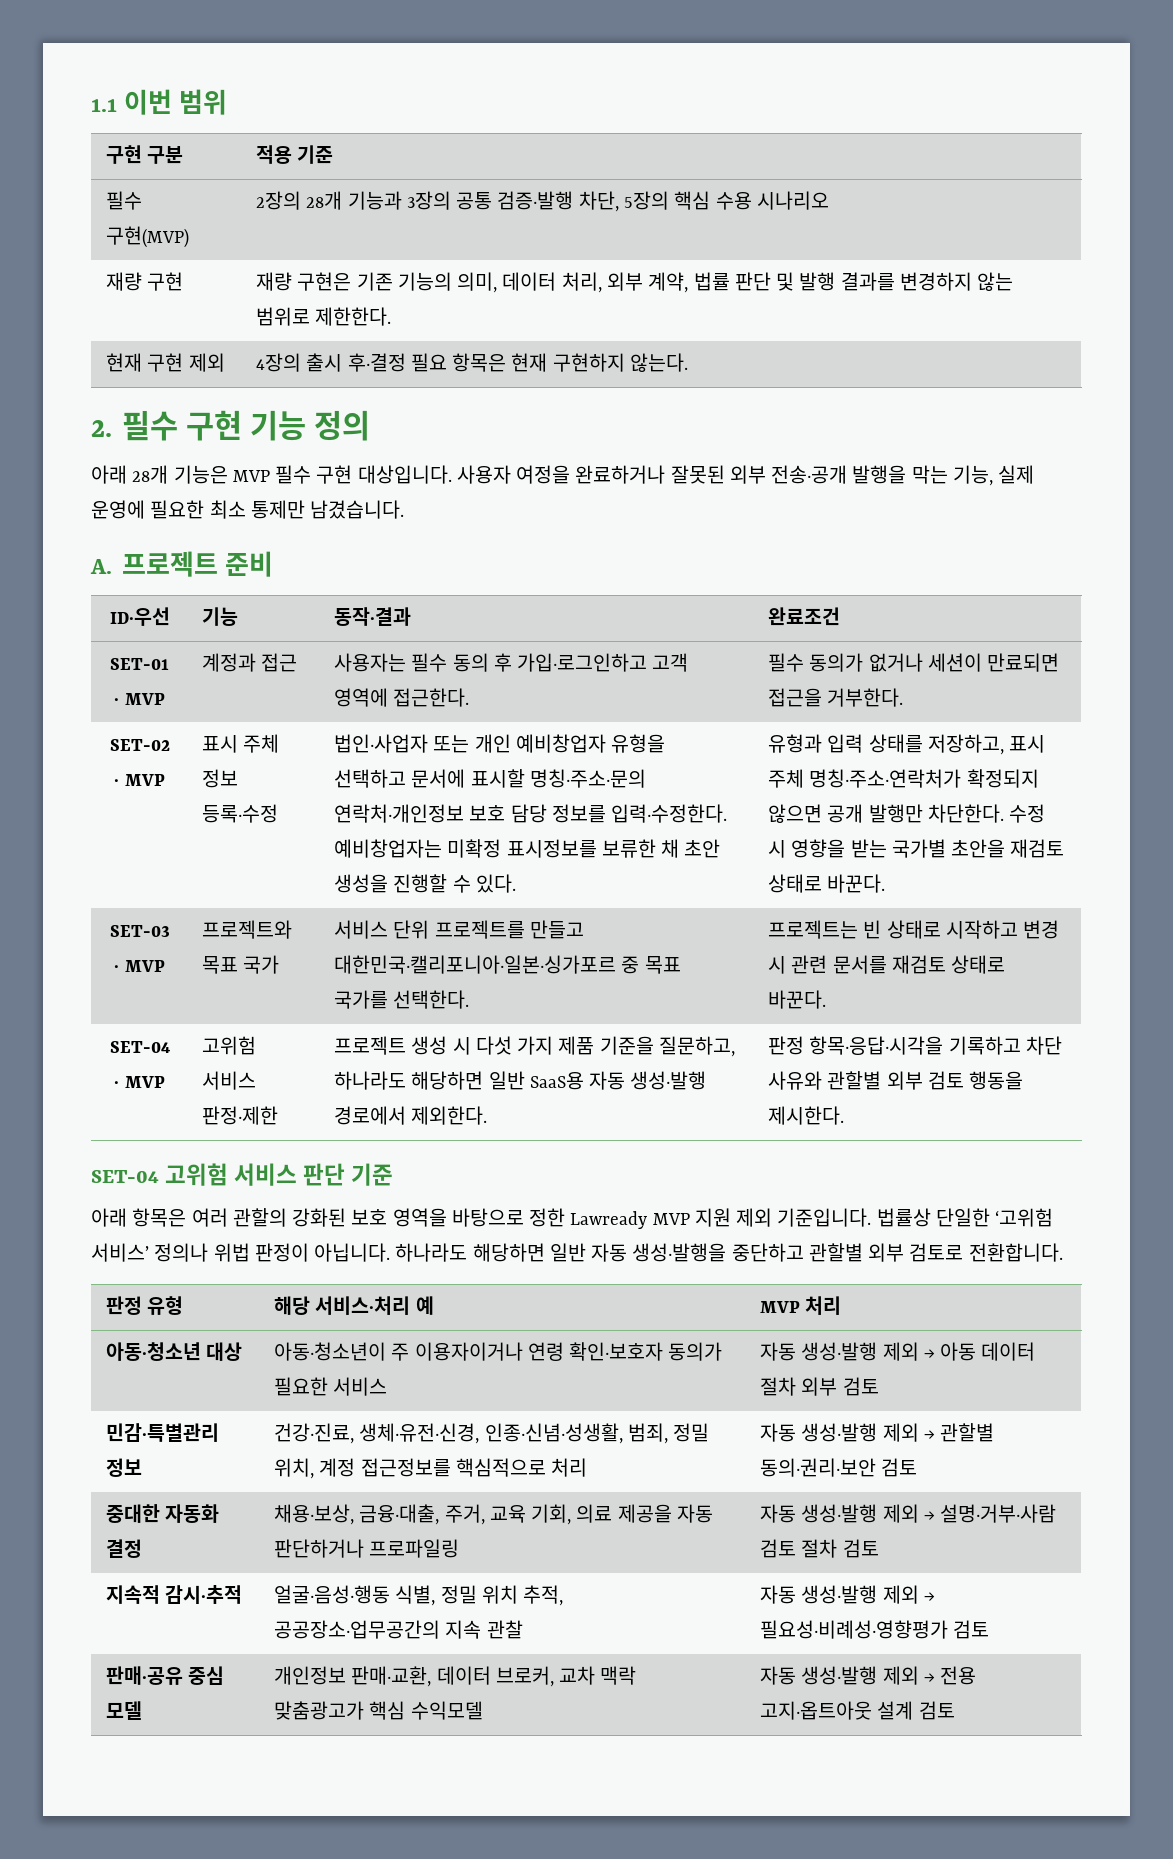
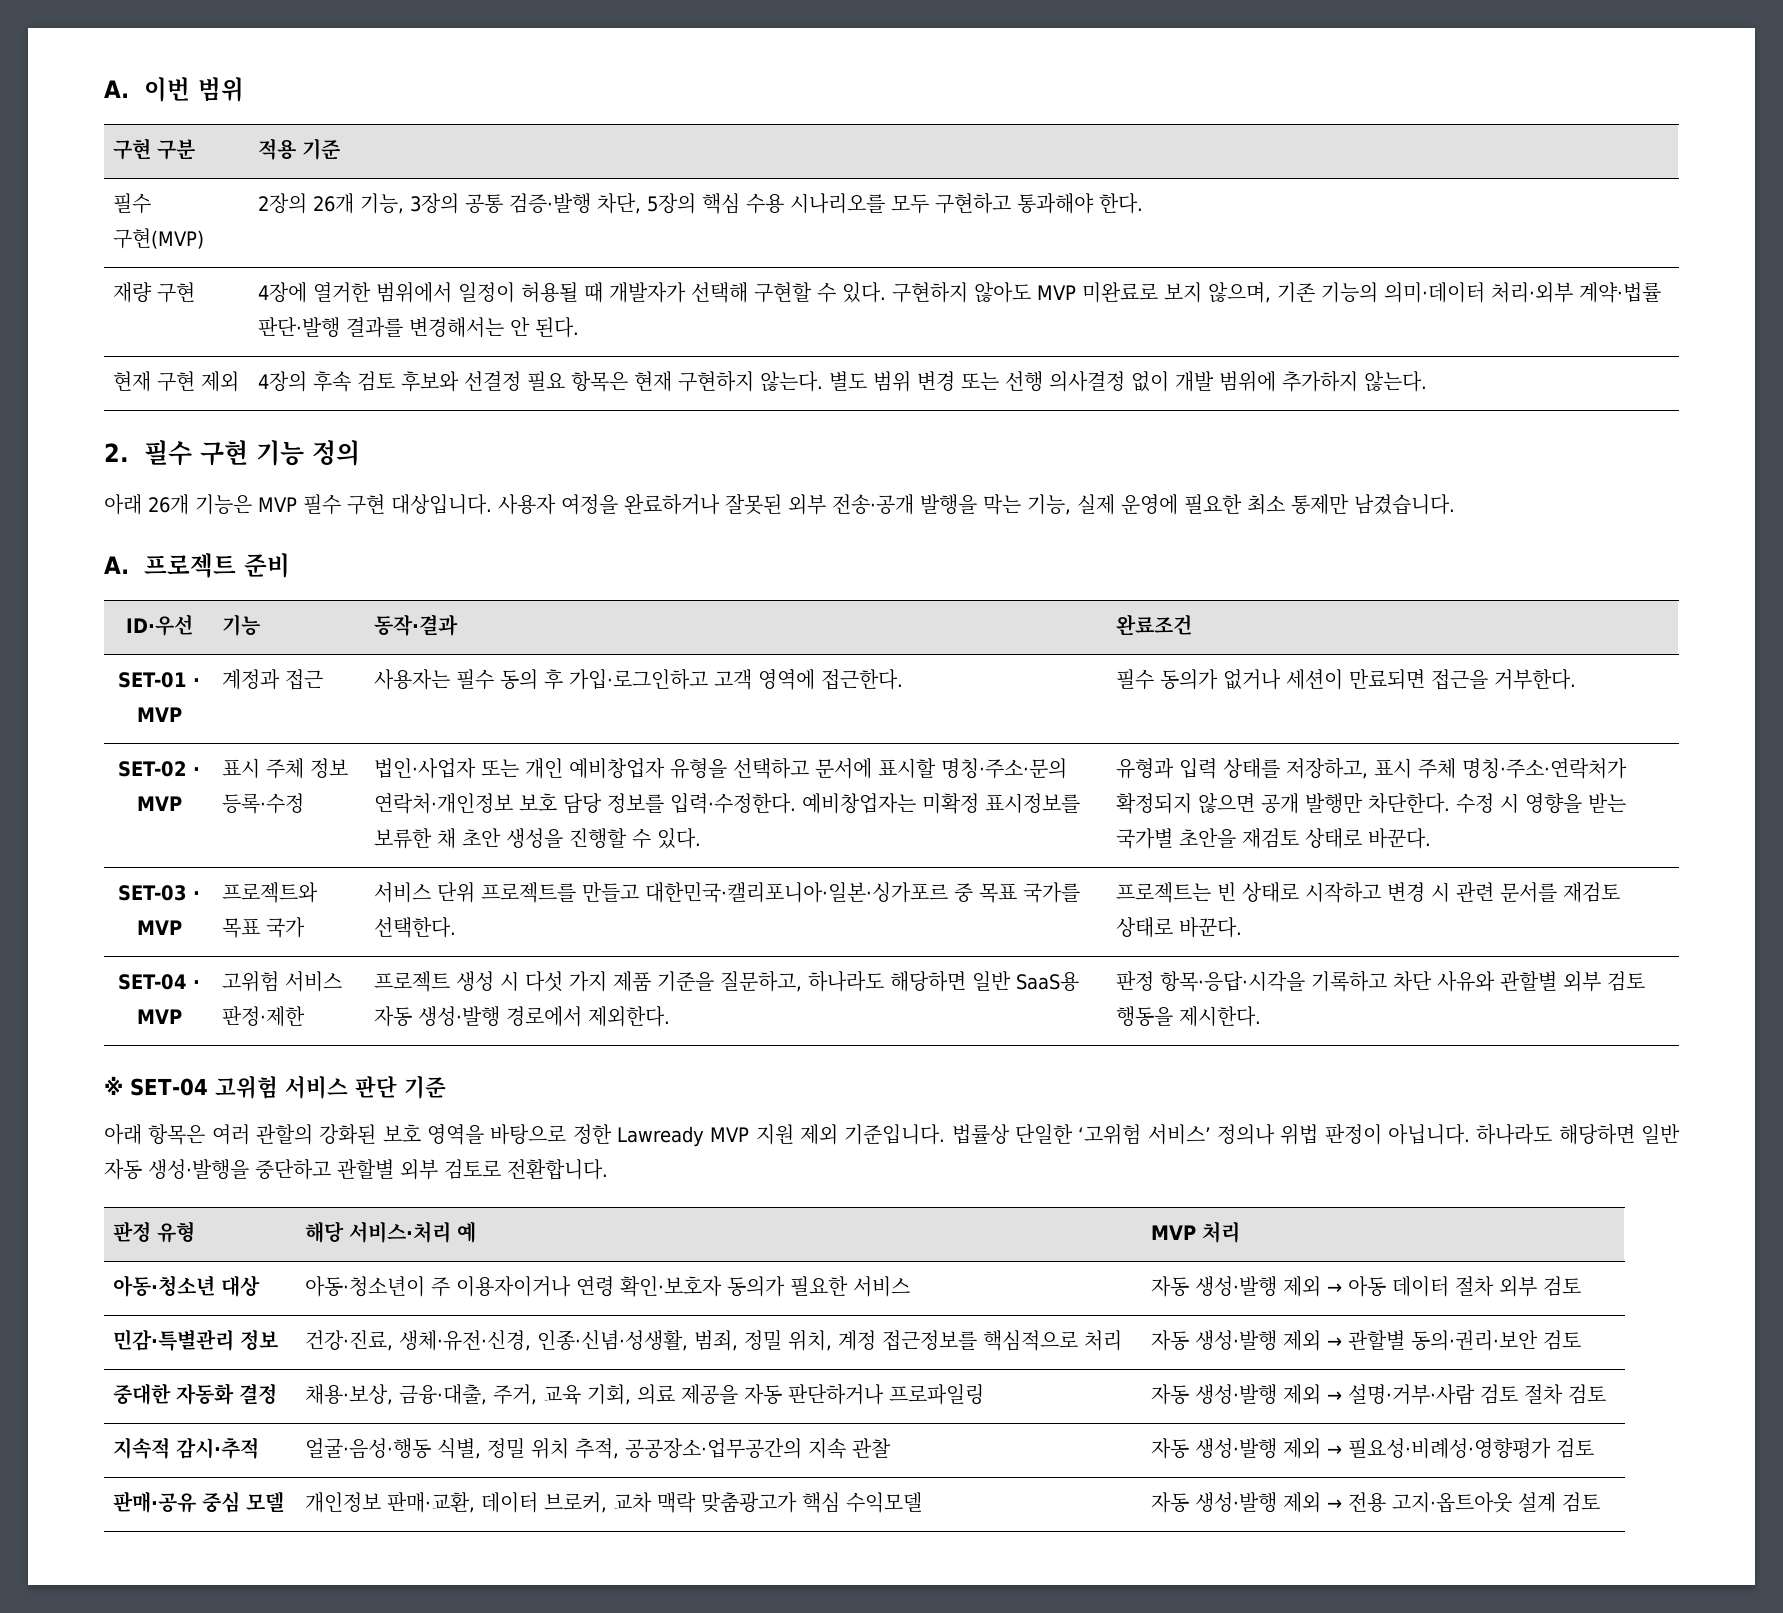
[91,99,117,112] 1.1 -> [104,80,129,98] A.
[306,191,402,210] 28개 기능과 -> [313,193,405,214] 26개 기능,
[756,191,829,210] [106,272,184,291] [256,272,1014,293] [256,307,392,326] 시나리오 // 재량 구현 | 재량 구현은 기존 기능의 의미, 데이터 처리, 외부 계약, 법률 판단 및 발행 결과를 변경하지 않는 범위로 제한한다. -> [790,193,1144,214] [113,282,196,303] [258,282,1662,303] [258,317,580,338] 시나리오를 모두 구현하고 통과해야 한다. // 재량 구현 | 4장에 열거한 범위에서 일정이 허용될 때 개발자가 선택해 구현할 수 있다. 구현하지 않아도 MVP 미완료로 보지 않으며, 기존 기능의 의미·데이터 처리·외부 계약·법률 판단·발행 결과를 변경해서는 안 된다.
[306,353,406,372] 출시 후·결정 -> [313,371,522,392] 후속 검토 후보와 선결정
(688, 362) none -> [829,371,1428,392] 별도 범위 변경 또는 선행 의사결정 없이 개발 범위에 추가하지 않는다.
[132,465,169,484] 28개 -> [148,494,189,515] 26개
(845, 1115) none -> [104,1076,123,1095] ※

